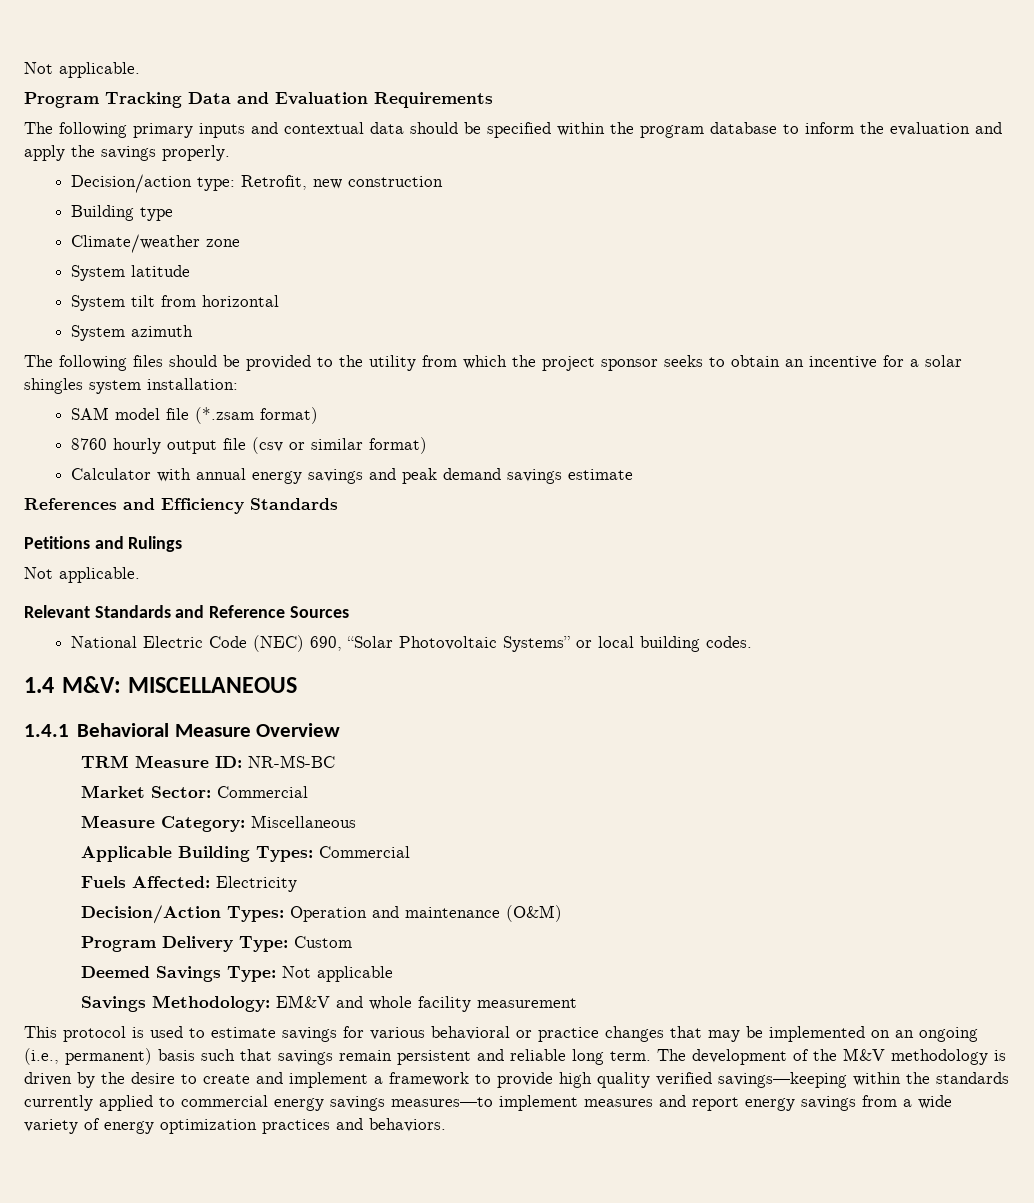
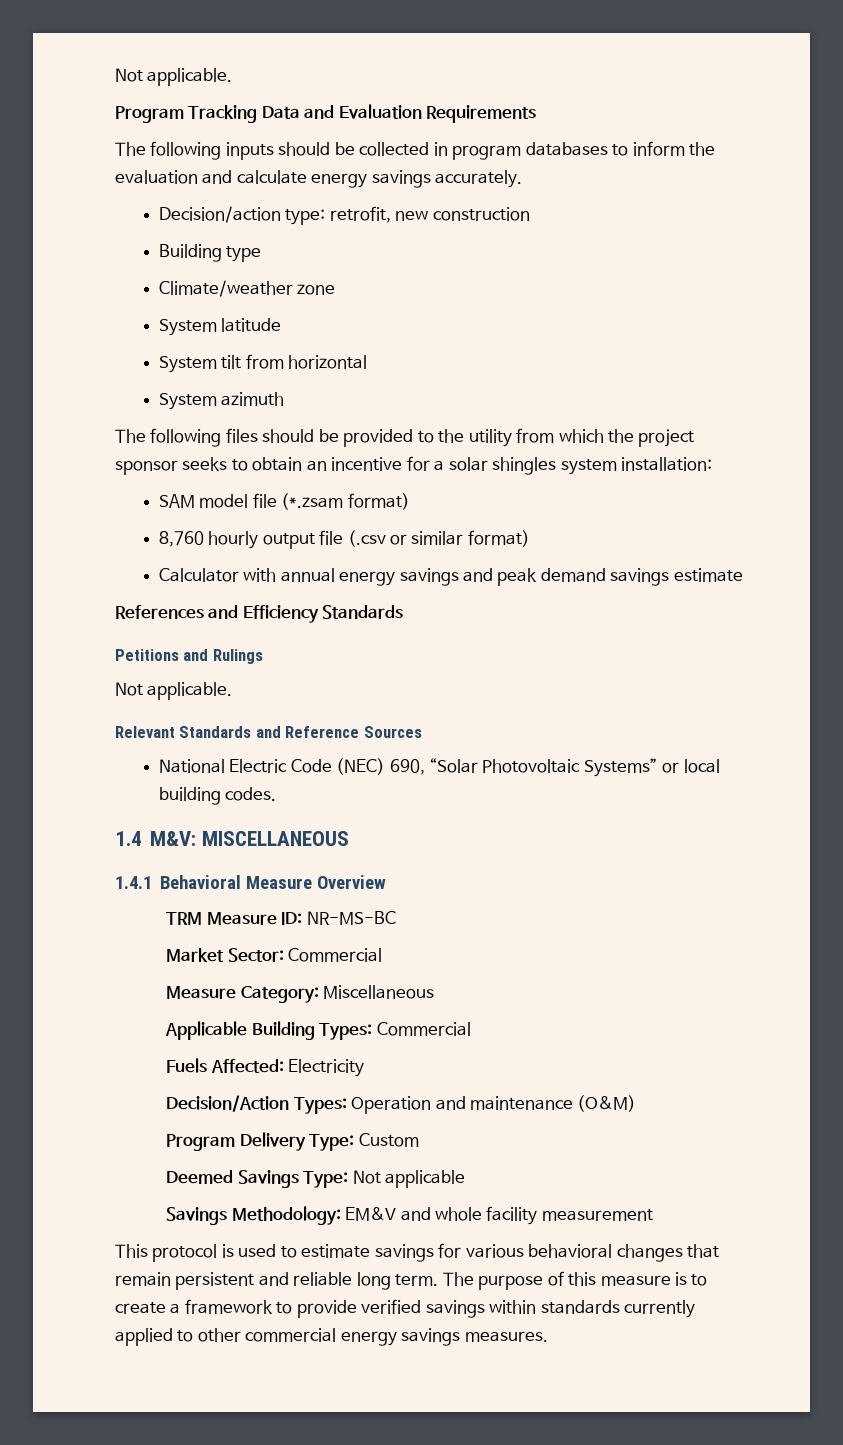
[133,122,777,138] primary inputs and contextual data should be specified within the program database -> [225,142,608,160] inputs should be collected in program databases
[24,145,230,161] apply the savings properly. -> [236,170,523,188] calculate energy savings accurately.
[240,175,307,190] Retrofit, -> [329,206,391,223] retrofit,
[70,438,107,450] 8760 -> [158,531,204,547] 8,760
[251,437,283,454] (csv -> [347,530,386,547] (.csv
[516,1026,978,1042] [24,1048,333,1065] or practice changes that may be implemented on an ongoing (i.e., permanent) basis such that savings -> [616,1244,719,1262] changes that
[692,1048,1006,1065] [24,1072,930,1088] development of the M&V methodology is driven by the desire to create and implement a framework to provide high quality verified savings—keeping within the -> [478,1271,708,1290] [115,1299,537,1318] purpose of this measure is to create a framework to provide verified savings within
(175, 1102) none -> [197,1328,241,1342] other
[391,1095,952,1111] [24,1118,446,1134] measures—to implement measures and report energy savings from a wide variety of energy optimization practices and behaviors. -> [464,1331,548,1342] measures.

